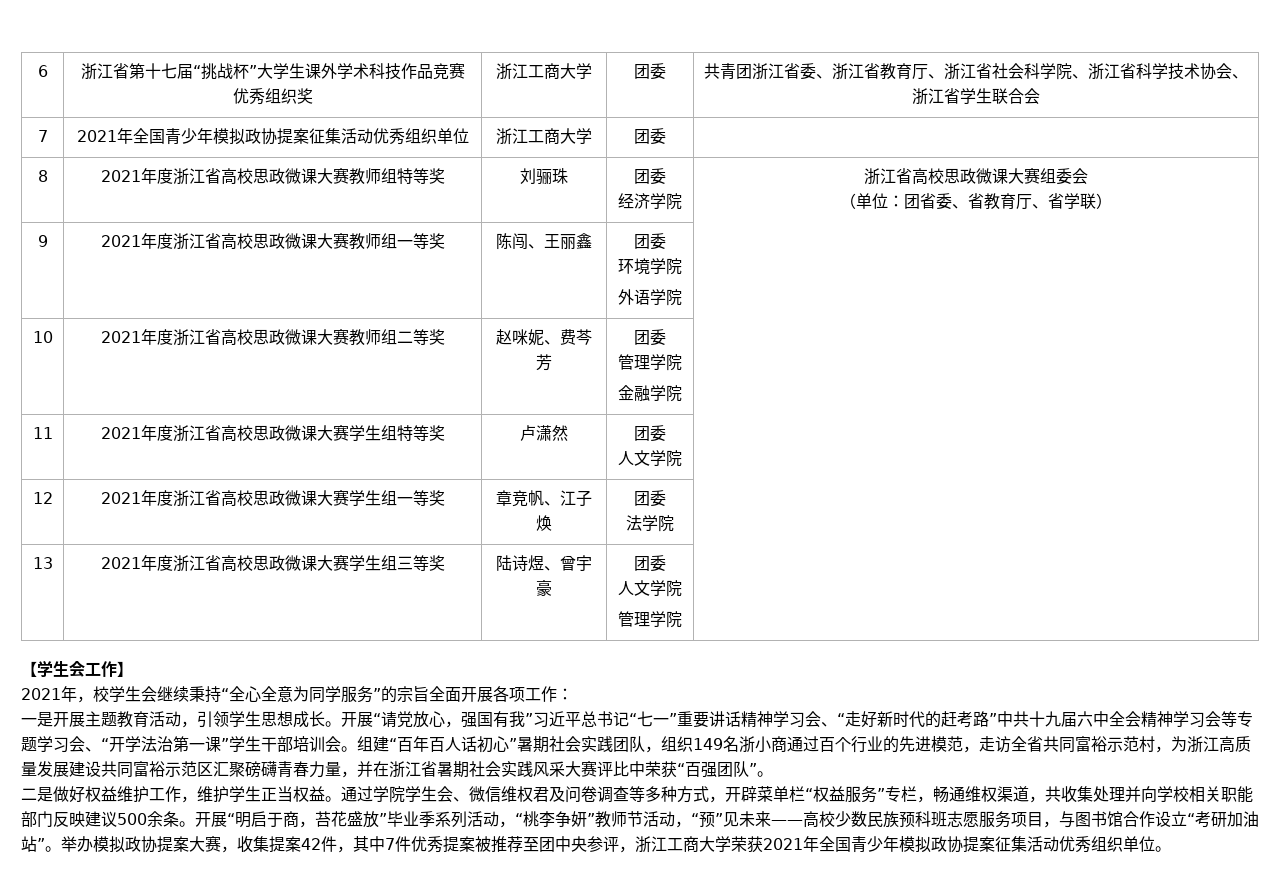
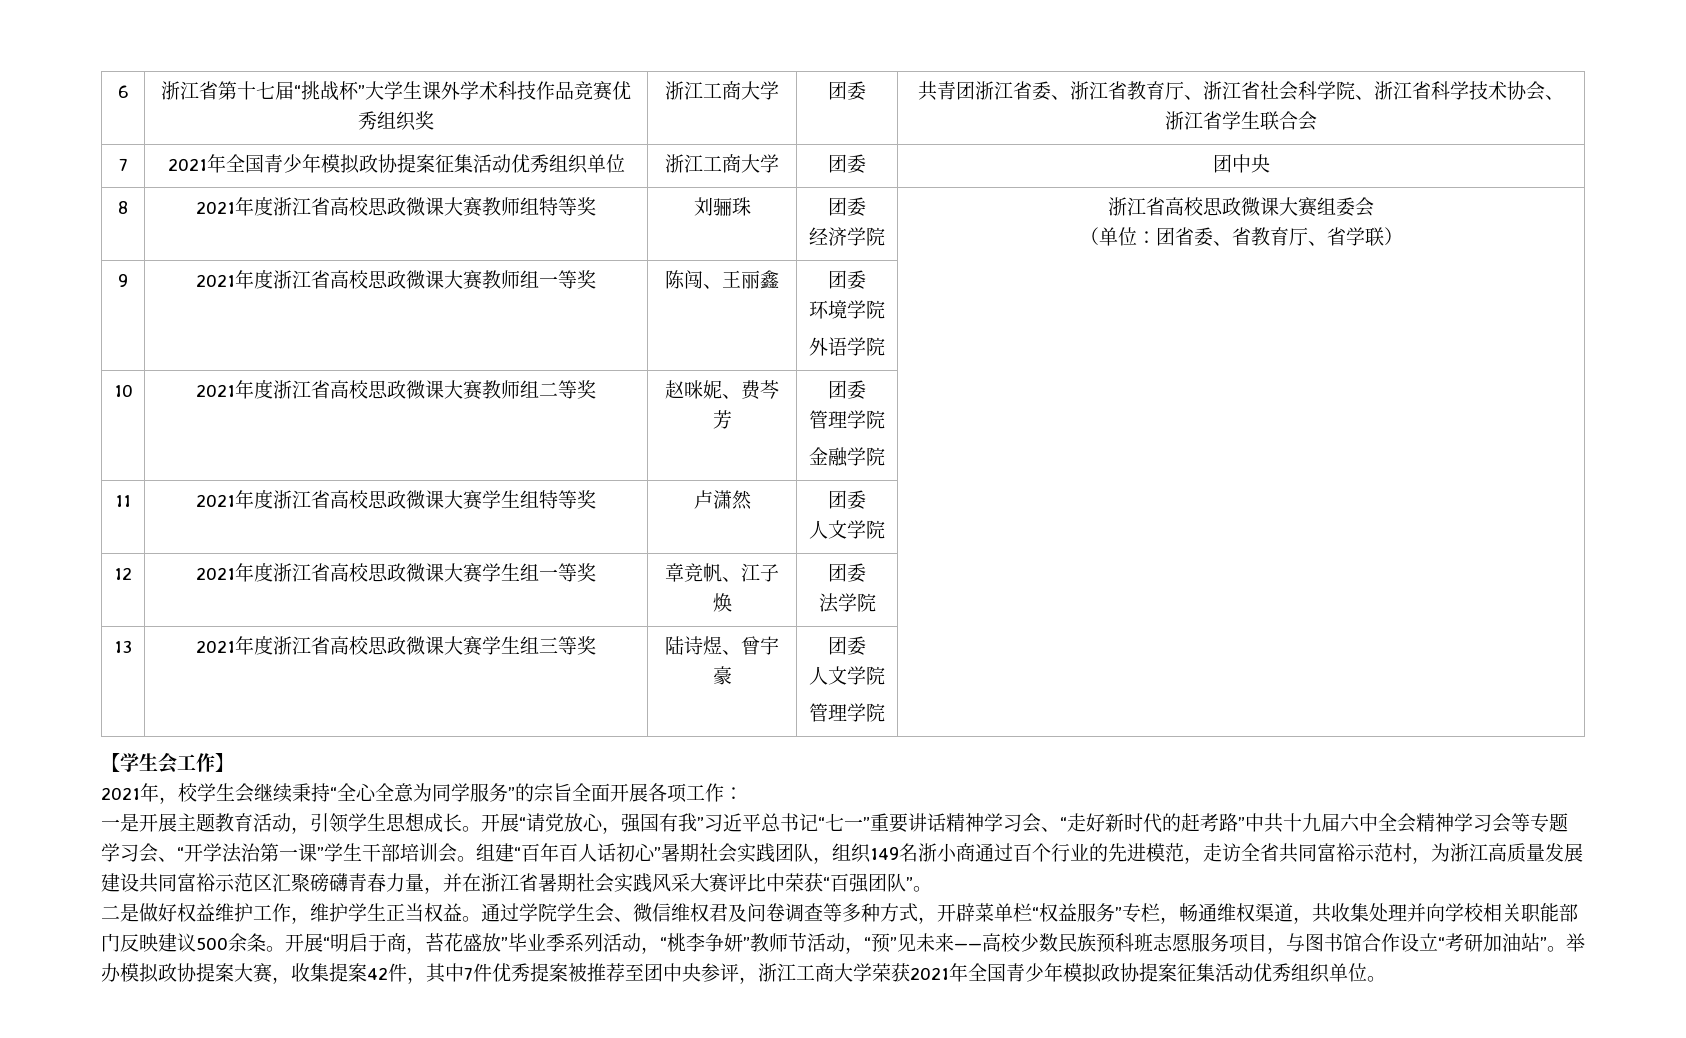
(666, 136) none -> [1212,154,1270,173] 团中央

